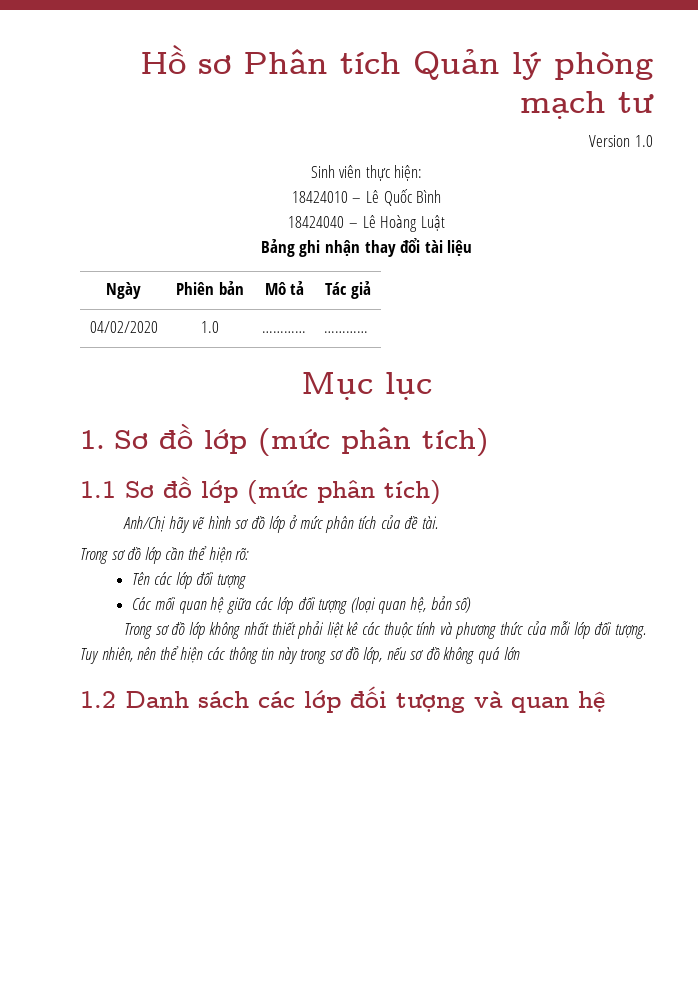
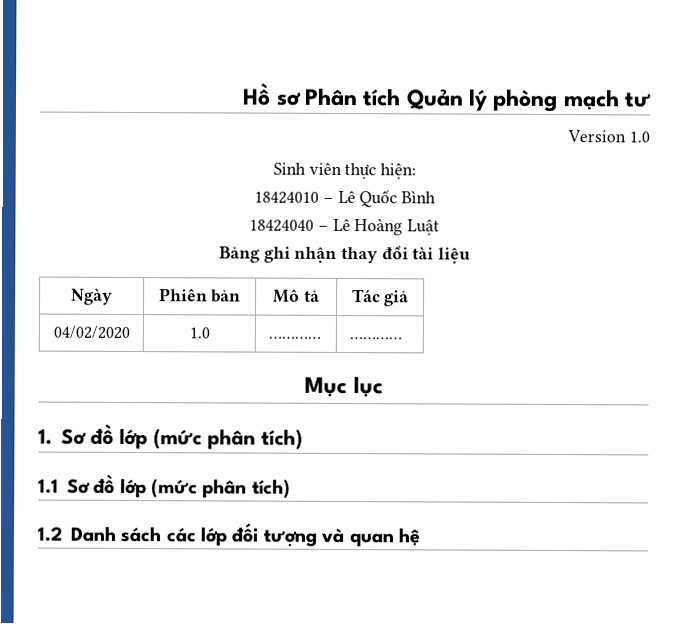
[123,515,438,533] [80,546,250,564] [132,572,246,589] [132,596,472,614] [124,621,646,639] [80,646,520,664] // Anh/Chị hãy vẽ hình sơ đồ lớp ở mức phân tích của đề tài. // Trong sơ đồ lớp cần thể hiện rõ: // Tên các lớp đối tượng // Các mối quan hệ giữa các lớp đối tượng (loại quan hệ, bản số) // Trong sơ đồ lớp không nhất thiết phải liệt kê các thuộc tính và phương thức của mỗi lớp đối tượng. Tuy nhiên, nên thể hiện các thông tin này trong sơ đồ lớp, nếu sơ đồ không quá lớn -> (291, 489) none

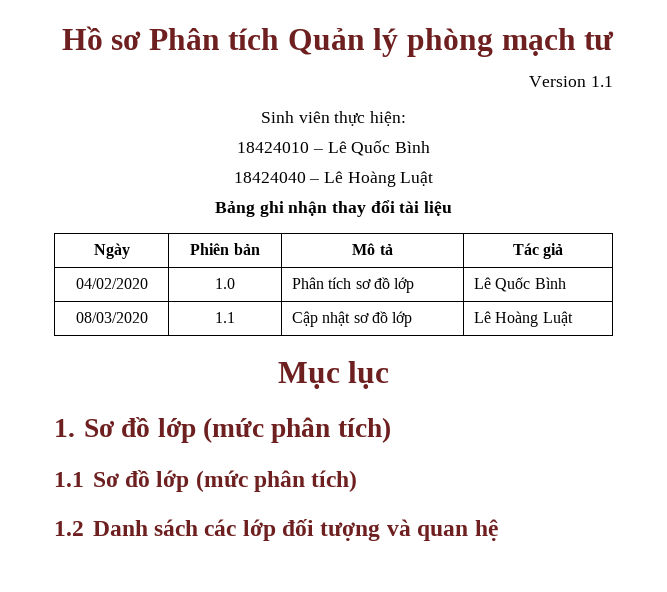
[629,131,650,143] 1.0 -> [591,76,613,87] 1.1
[267,336,321,339] [348,337,402,340] ………… | ………… -> [292,277,415,293] [474,277,566,292] [75,312,148,323] [215,312,235,323] [292,311,413,327] [474,311,573,327] Phân tích sơ đồ lớp | Lê Quốc Bình // 08/03/2020 | 1.1 | Cập nhật sơ đồ lớp | Lê Hoàng Luật

